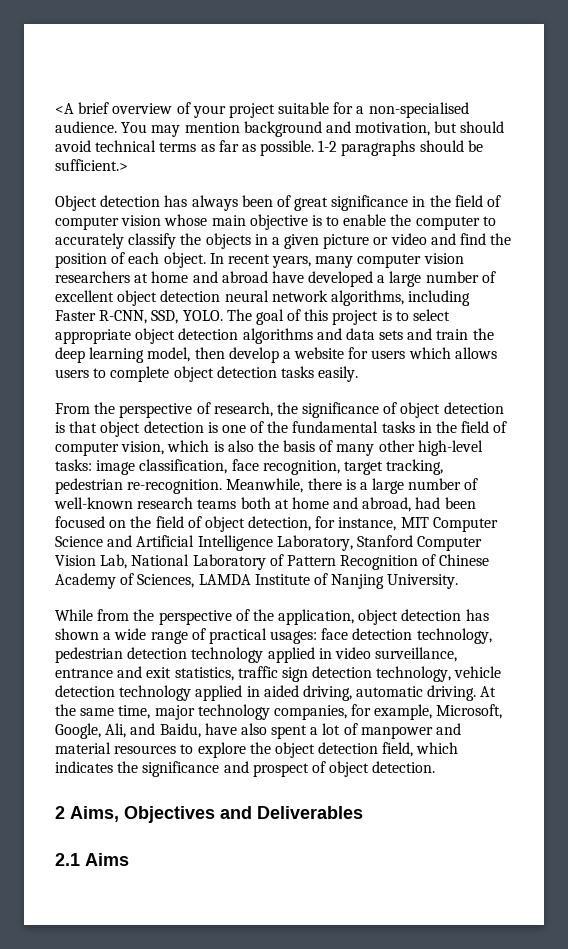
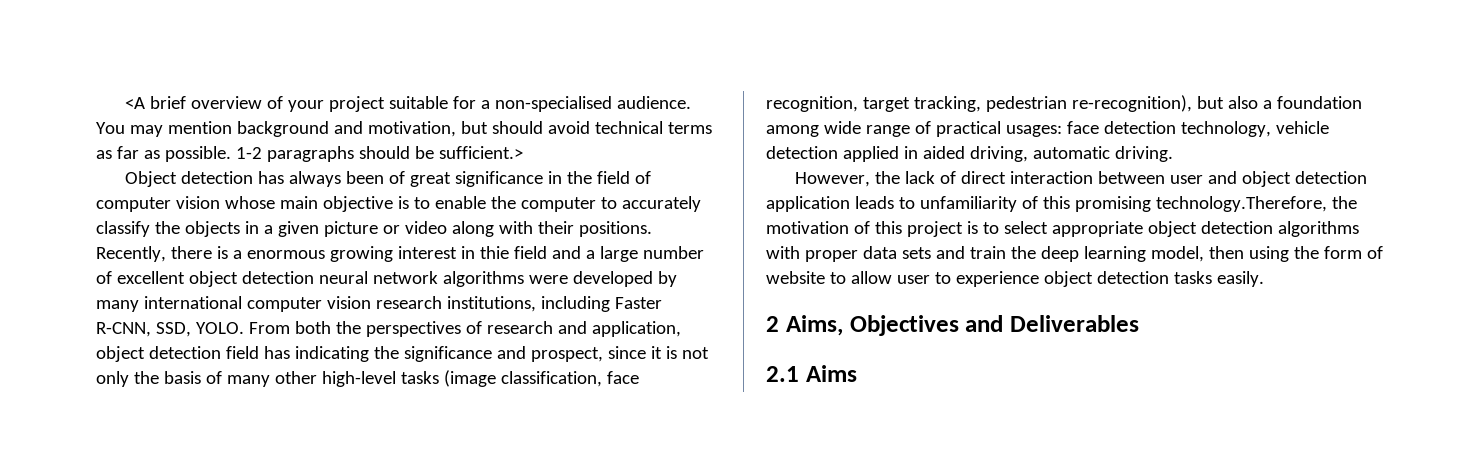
[430,233,512,245] [55,252,464,268] [55,271,374,287] and find the position of each object. In recent years, many computer vision researchers at home and abroad have developed -> [451,221,652,237] [96,246,581,262] along with their positions. Recently, there is a enormous growing interest in thie field and
[330,290,404,306] algorithms, -> [442,271,677,287] [96,296,536,312] algorithms were developed by many international computer vision research institutions,
[226,309,284,325] The goal -> [248,321,681,337] [96,346,709,362] [96,370,639,387] [766,95,1362,112] [766,121,1329,137] [766,146,1173,162] [795,171,1367,187] [766,196,1357,212] [766,221,849,234] From both the perspectives of research and application, object detection field has indicating the significance and prospect, since it is not only the basis of many other high-level tasks (image classification, face recognition, target tracking, pedestrian re-recognition), but also a foundation among wide range of practical usages: face detection technology, vehicle detection applied in aided driving, automatic driving. // However, the lack of direct interaction between user and object detection application leads to unfamiliarity of this promising technology.Therefore, the motivation
[316,328,342,340] and -> [766,246,858,262] with proper
[228,347,497,363] [55,366,359,382] [55,402,504,418] [55,421,508,437] [55,440,483,456] [55,459,444,475] [55,478,479,494] [54,497,476,512] [55,516,498,532] [55,535,483,551] [55,554,490,570] [55,573,459,589] [55,609,489,625] [55,628,492,644] [55,647,458,663] [55,666,502,682] [55,685,497,701] [55,704,503,720] [55,723,462,739] [55,742,459,758] [55,761,436,777] develop a website for users which allows users to complete object detection tasks easily. // From the perspective of research, the significance of object detection is that object detection is one of the fundamental tasks in the field of computer vision, which is also the basis of many other high-level tasks: image classification, face recognition, target tracking, pedestrian re-recognition. Meanwhile, there is a large number of well-known research teams both at home and abroad, had been focused on the field of object detection, for instance, MIT Computer Science and Artificial Intelligence Laboratory, Stanford Computer Vision Lab, National Laboratory of Pattern Recognition of Chinese Academy of Sciences, LAMDA Institute of Nanjing University. // While from the perspective of the application, object detection has shown a wide range of practical usages: face detection technology, pedestrian detection technology applied in video surveillance, entrance and exit statistics, traffic sign detection technology, vehicle detection technology applied in aided driving, automatic driving. At the same time, major technology companies, for example, Microsoft, Google, Ali, and Baidu, have also spent a lot of manpower and material resources to explore the object detection field, which indicates the significance and prospect of object detection. -> [1248,246,1383,262] [766,271,1264,287] using the form of website to allow user to experience object detection tasks easily.

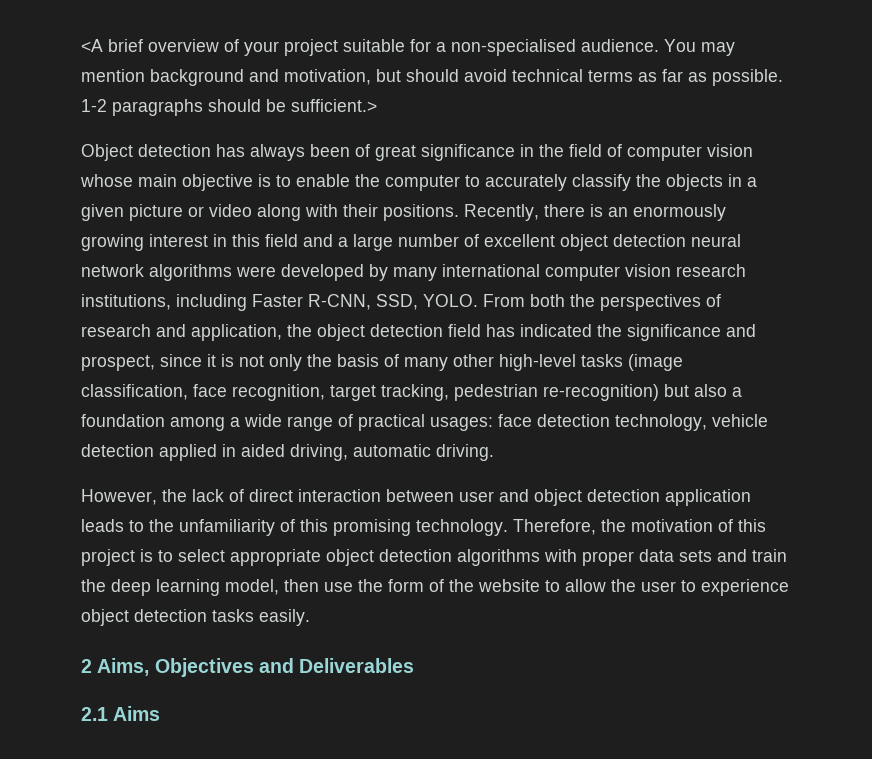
[232,250,325,259] a enormous -> [608,204,726,221] an enormously
[479,246,509,259] thie -> [232,234,260,247] this
(681, 329) none -> [287,324,312,337] the
[294,346,369,362] indicating -> [520,324,592,337] indicated
[1071,95,1192,112] re-recognition), -> [543,384,659,401] re-recognition)
(819, 131) none -> [230,417,240,427] a
(915, 203) none -> [149,519,174,532] the
[1155,196,1327,212] technology.Therefore, -> [416,519,596,536] technology. Therefore,
[1248,246,1289,262] using -> [324,582,353,592] use
(1383, 252) none -> [449,579,474,592] the
(892, 277) none -> [611,579,636,592] the

